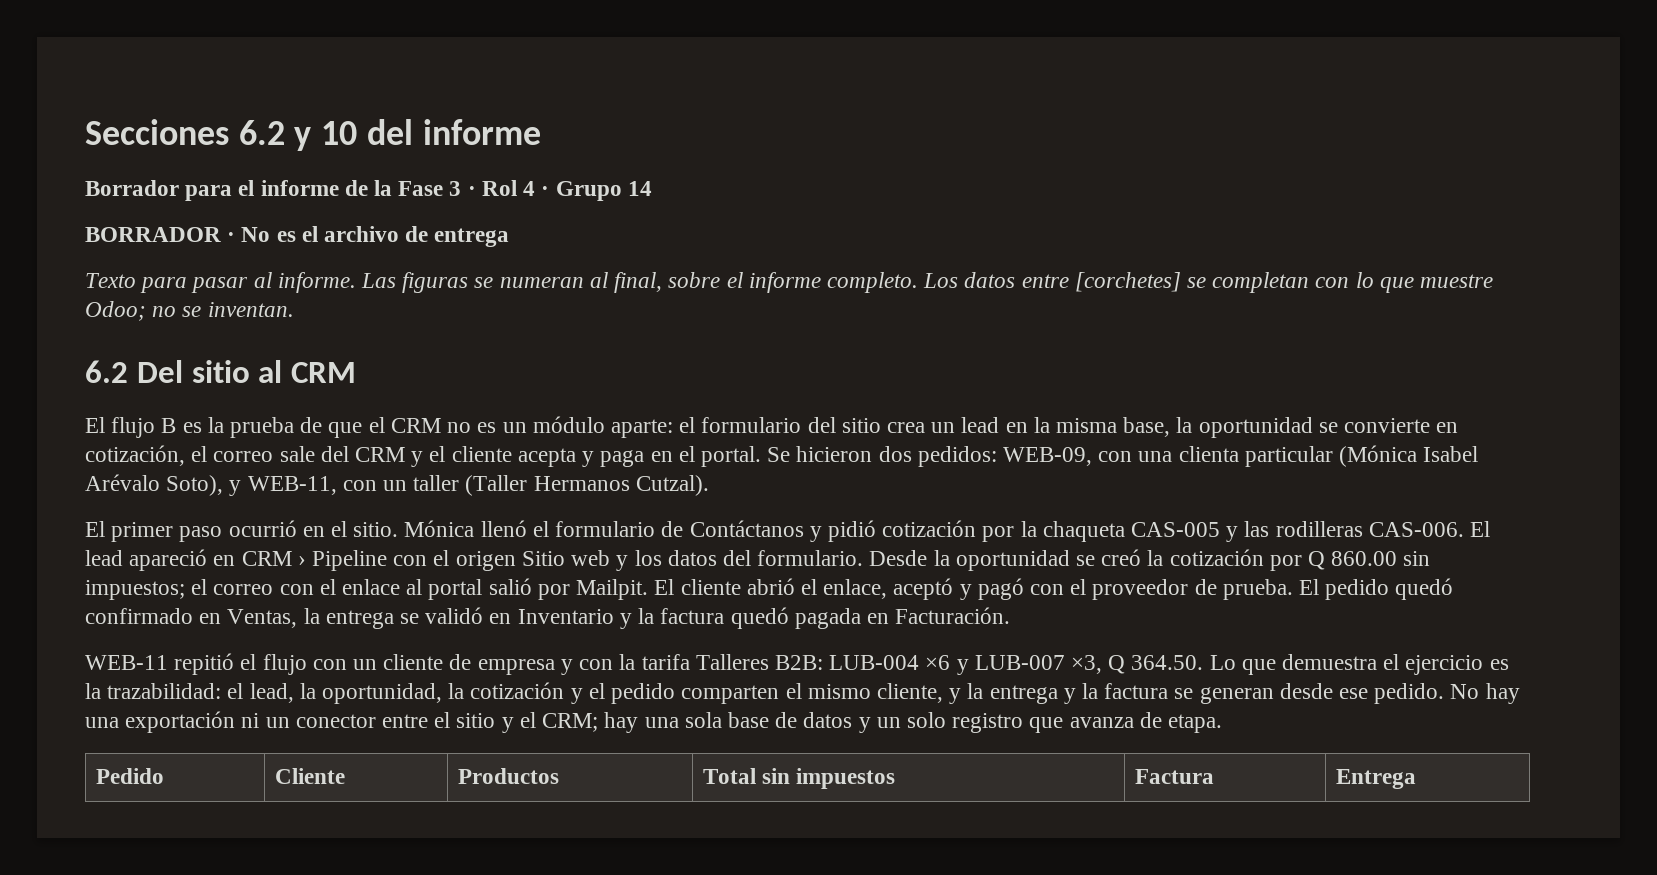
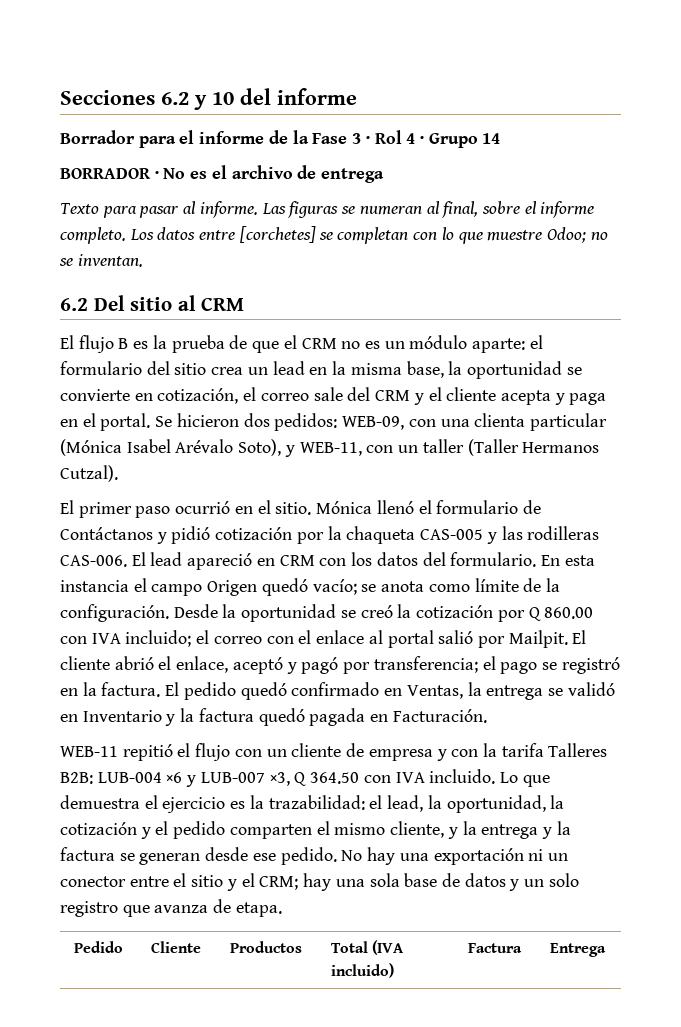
[297,550,864,571] › Pipeline con el origen Sitio web y los datos del formulario. -> [319,552,595,567] [60,578,560,596] [60,604,169,622] con los datos del formulario. En esta instancia el campo Origen quedó vacío; se anota como límite de la configuración.
[1403,551,1431,566] [85,580,185,600] sin impuestos; -> [60,630,192,647] con IVA incluido;
[1029,579,1293,600] con el proveedor de prueba. -> [343,656,620,674] [60,682,161,697] por transferencia; el pago se registró en la factura.
[1131,655,1204,670] 364.50. -> [310,769,496,784] 364.50 con IVA incluido.
[762,768,896,789] sin impuestos -> [372,940,405,955] [330,963,394,978] (IVA incluido)

